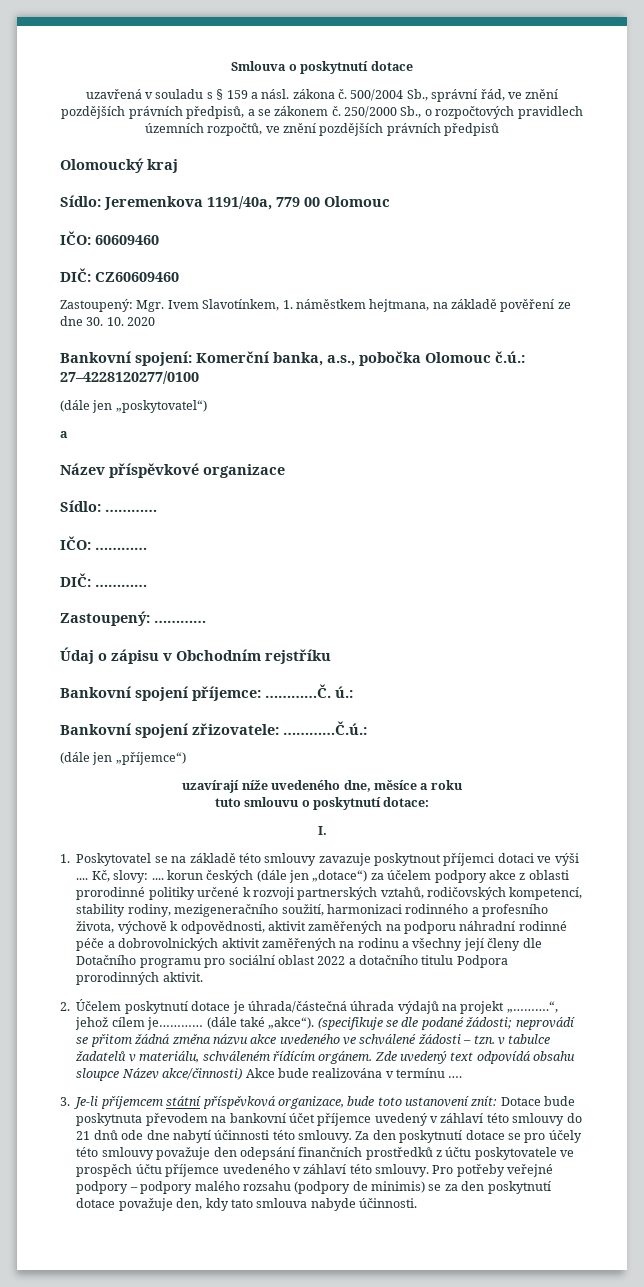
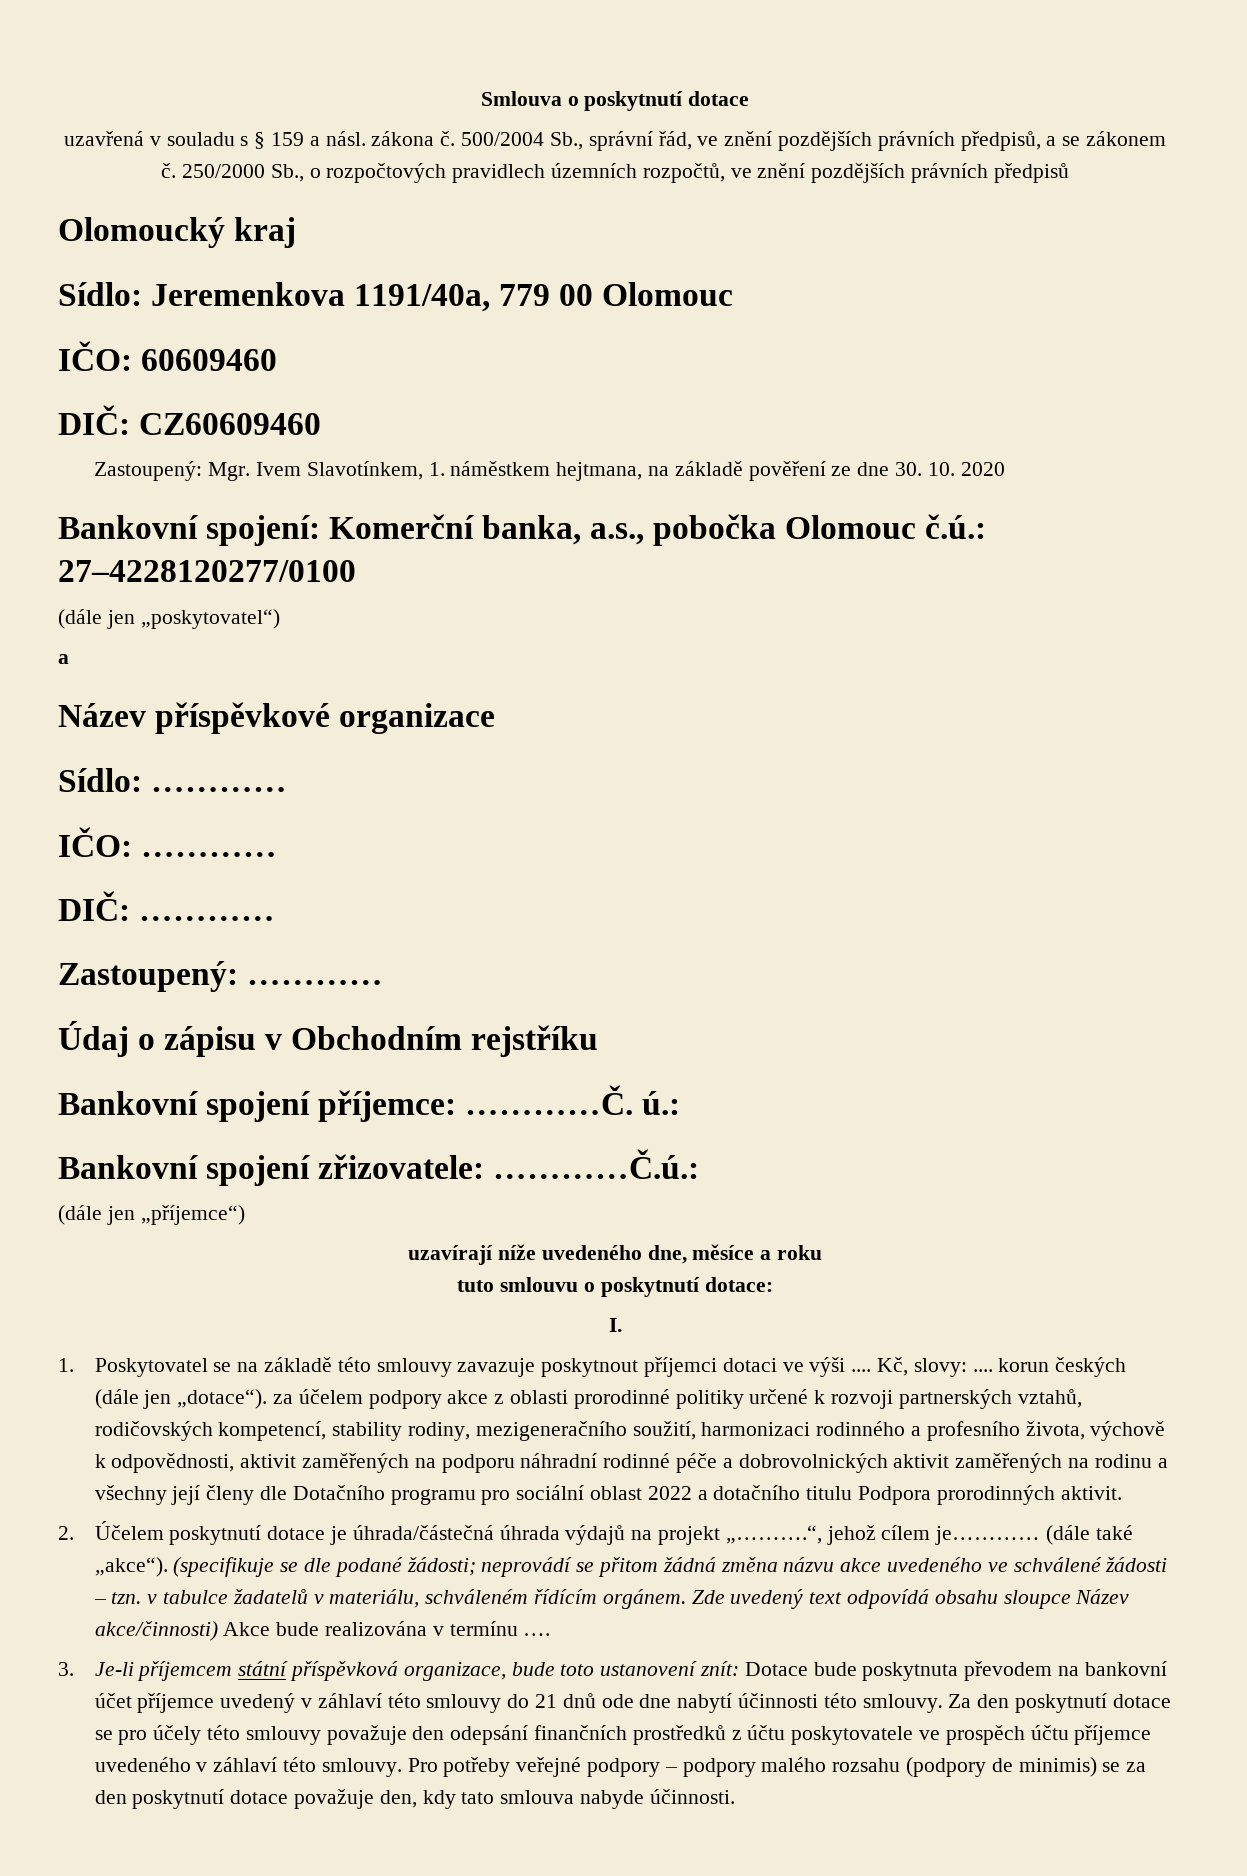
[312,870,368,882] „dotace“) -> [177,1389,268,1409] „dotace“).

